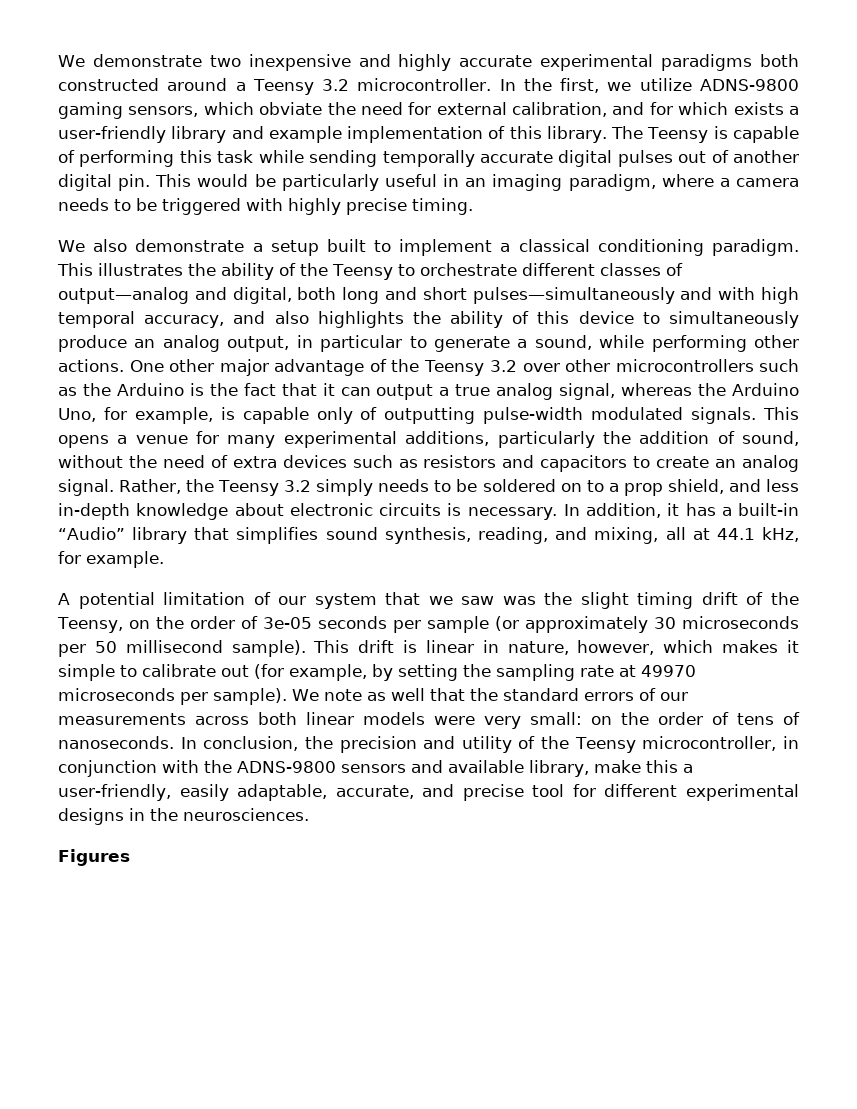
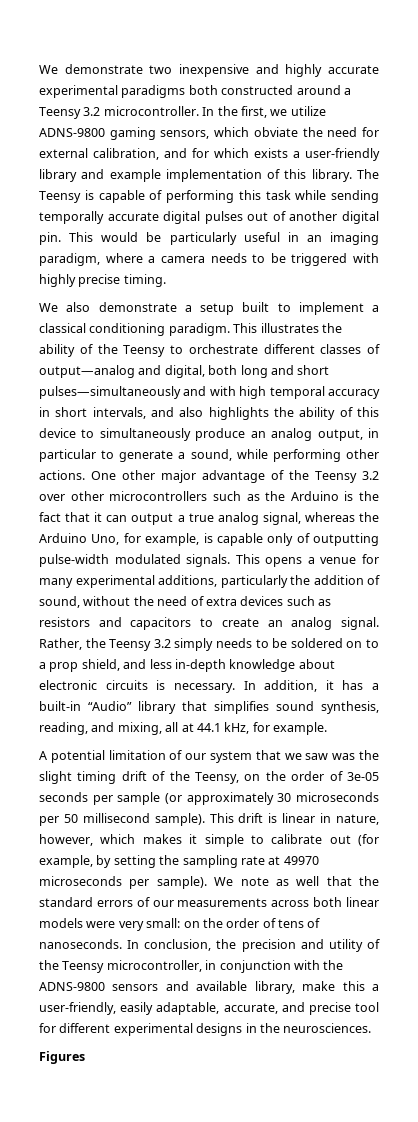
[144,315,225,328] accuracy, -> [328,389,380,399] [39,407,146,419] accuracy in short intervals,

